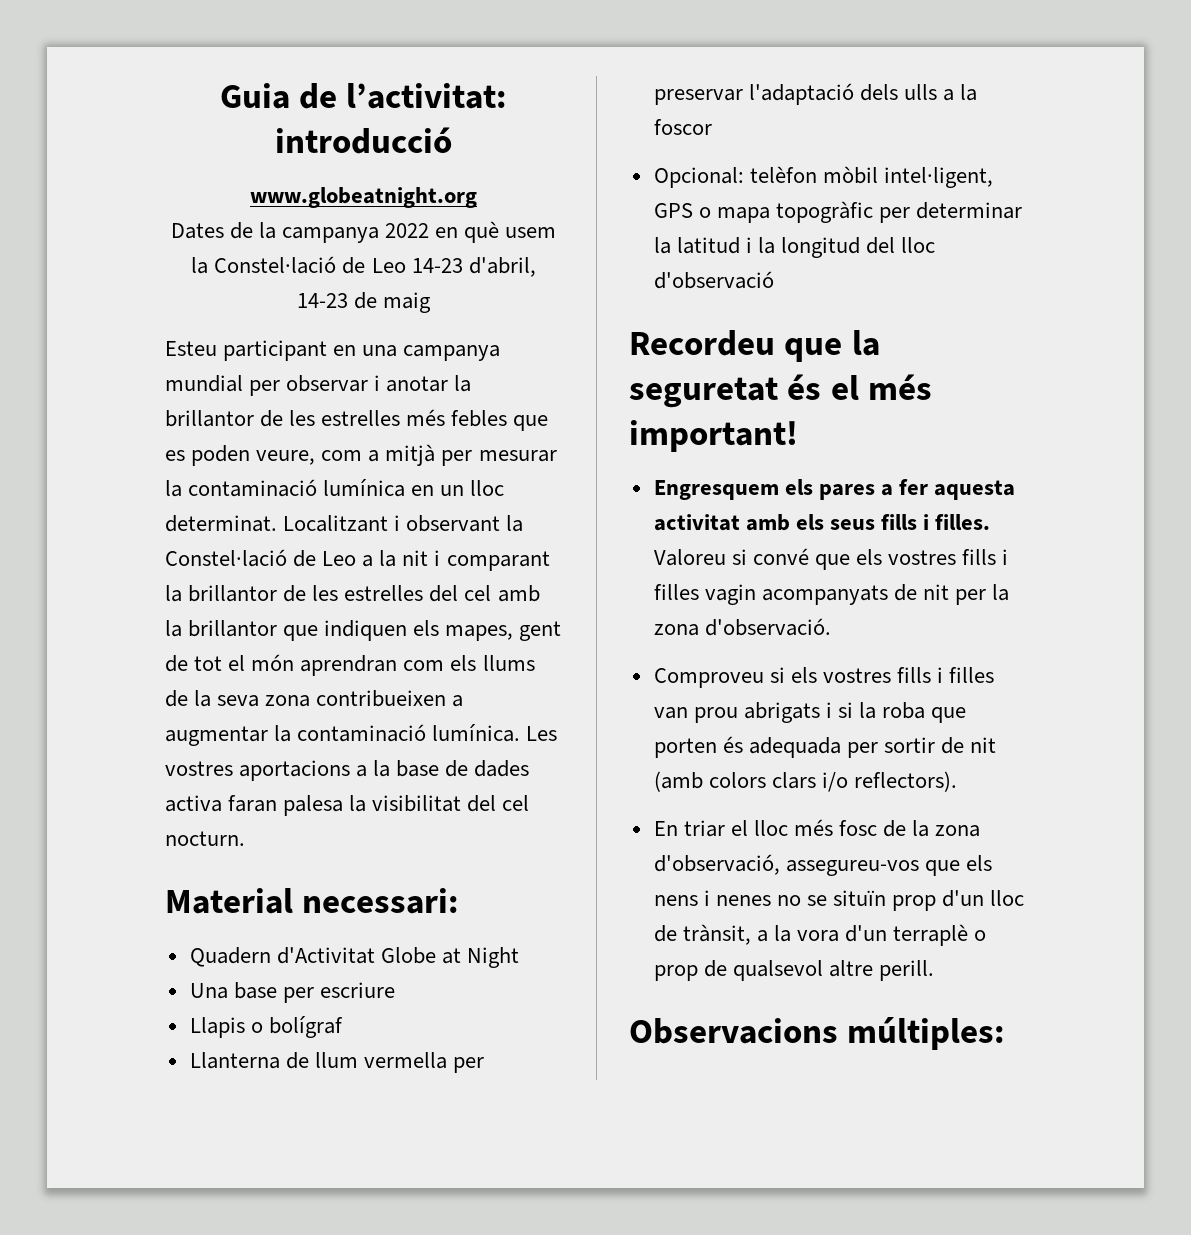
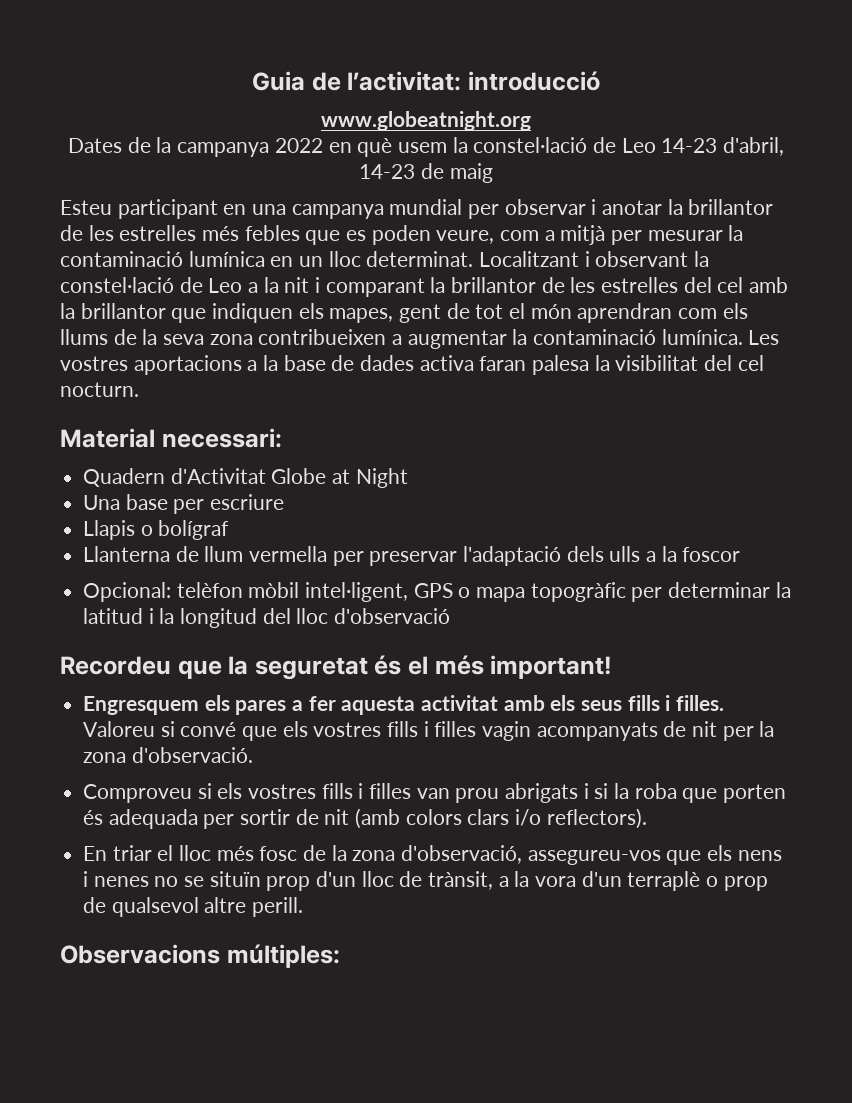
[214,256,337,274] Constel·lació -> [473,137,588,153] constel·lació
[165,549,287,567] Constel·lació -> [60,277,174,293] constel·lació

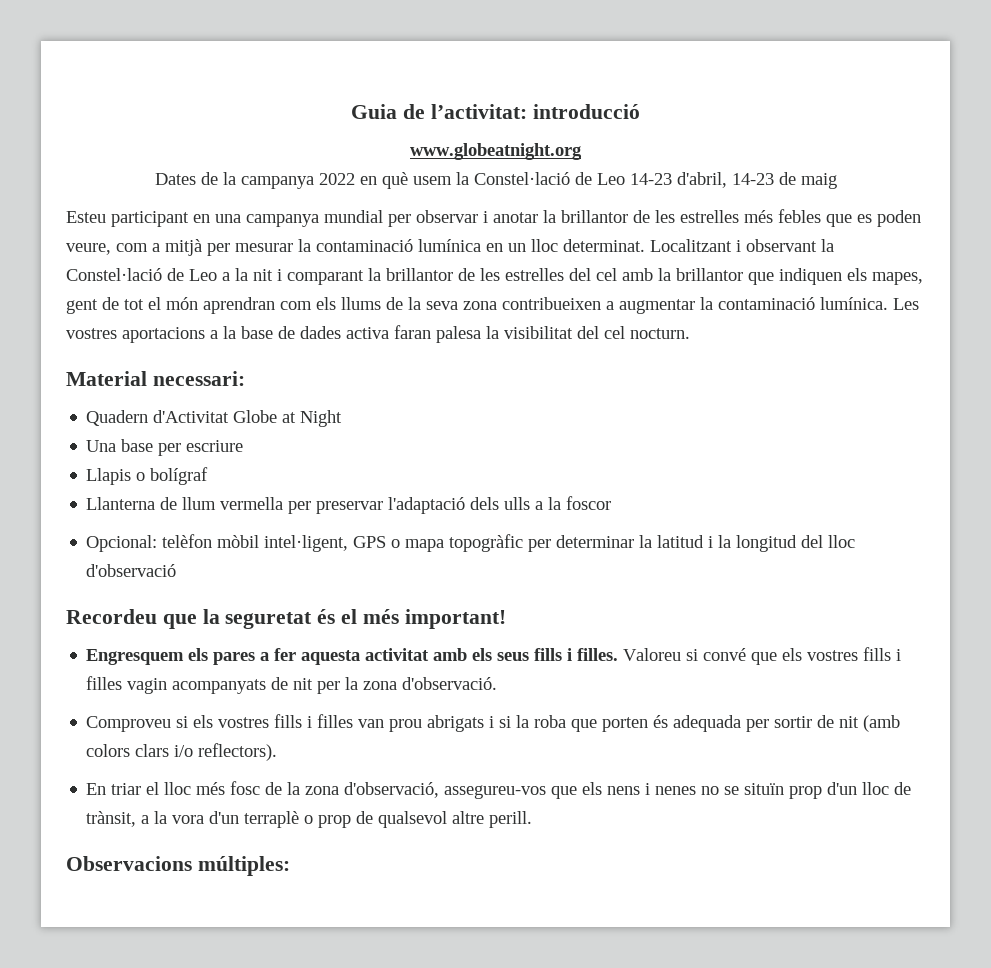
[473,137,588,153] constel·lació -> [473,172,570,185] Constel·lació
[60,277,174,293] constel·lació -> [66,268,162,281] Constel·lació

